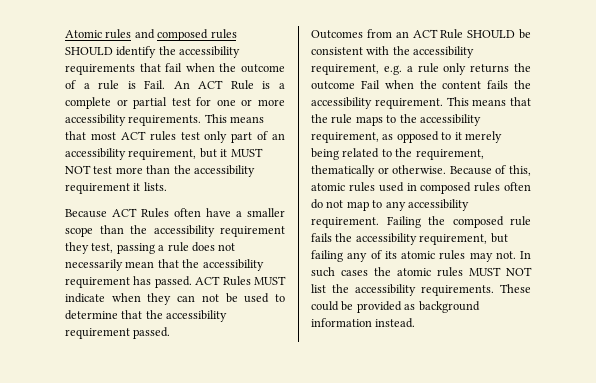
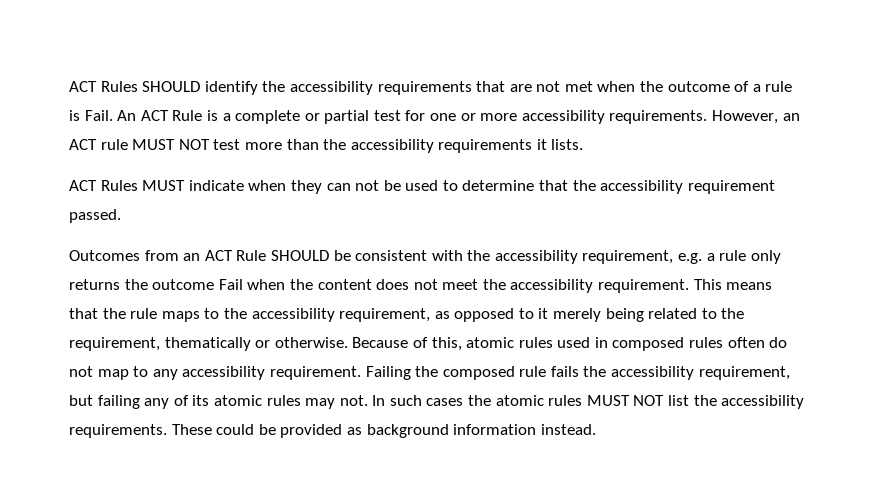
[65,29,237,41] Atomic rules and composed rules -> [69,81,138,92] ACT Rules
[165,63,183,72] fail -> [509,81,593,92] are not met
[204,114,265,123] [65,131,285,143] [65,148,228,160] This means that most ACT rules test only part of an accessibility requirement, but it -> [712,110,800,124] [69,139,128,150] However, an ACT rule
[65,183,130,194] requirement -> [438,139,533,153] requirements
[65,208,285,218] [65,225,285,237] [65,242,236,254] [65,259,264,271] [65,276,192,288] Because ACT Rules often have a smaller scope than the accessibility requirement they test, passing a rule does not necessarily mean that the accessibility requirement has passed. -> (584, 144) none
[487,80,509,89] fails -> [376,279,479,290] does not meet

